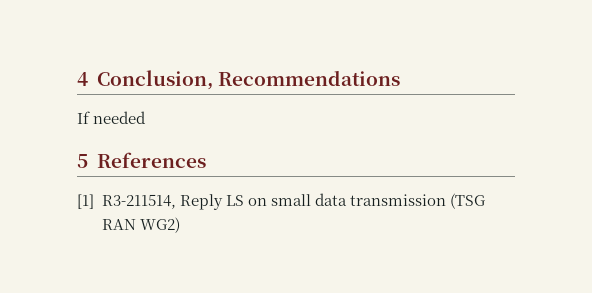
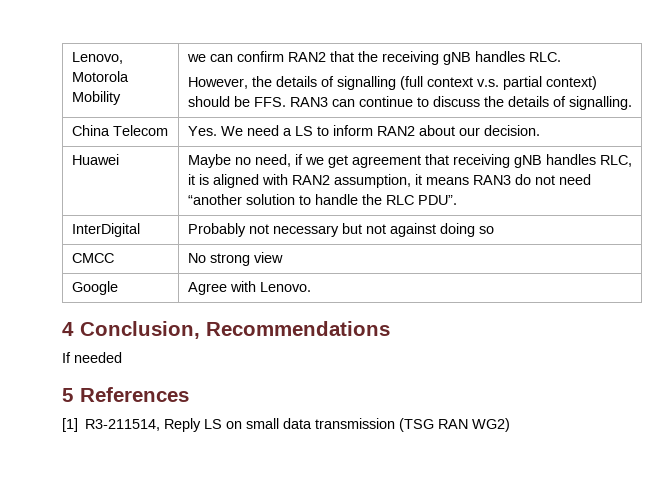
(77, 79) none -> [71,52,123,64] [71,71,129,82] [71,91,121,105] [186,51,561,65] [187,76,597,90] [187,96,632,110] [71,125,168,136] [187,125,540,136] [71,154,119,165] [187,154,632,168] [187,174,591,188] [187,194,457,205] [71,223,140,237] [187,223,494,237] [71,253,114,263] [187,252,283,266] [71,281,118,295] [187,281,311,295] Lenovo, Motorola Mobility | we can confirm RAN2 that the receiving gNB handles RLC. // However, the details of signalling (full context v.s. partial context) should be FFS. RAN3 can continue to discuss the details of signalling. // China Telecom | Yes. We need a LS to inform RAN2 about our decision. // Huawei | Maybe no need, if we get agreement that receiving gNB handles RLC, it is aligned with RAN2 assumption, it means RAN3 do not need “another solution to handle the RLC PDU”. // InterDigital | Probably not necessary but not against doing so // CMCC | No strong view // Google | Agree with Lenovo. //

